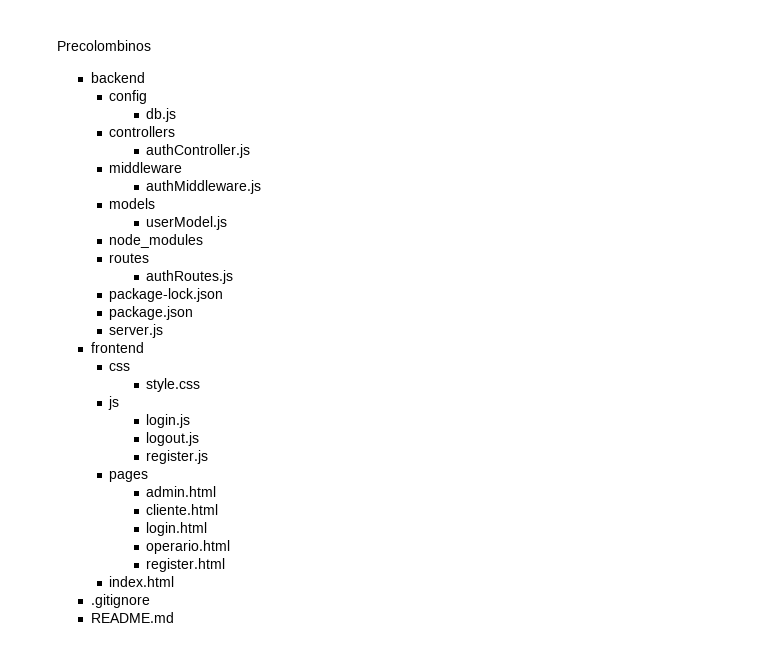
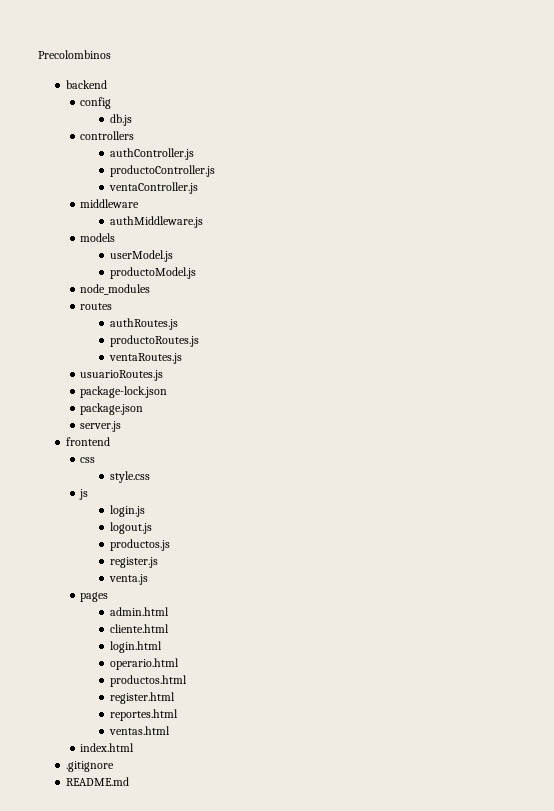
(251, 151) none -> [109,165,215,177] [108,182,198,194] // productoController.js // ventaController.js
(228, 223) none -> [109,267,196,279] // productoModel.js
(234, 277) none -> [109,335,199,347] [108,353,182,364] [80,370,164,381] // productoRoutes.js // ventaRoutes.js // usuarioRoutes.js
(200, 439) none -> [109,539,170,551] // productos.js
(209, 457) none -> [108,574,148,585] // venta.js
(231, 547) none -> [109,675,187,687] // productos.html
(226, 565) none -> [109,709,178,721] [108,726,170,735] // reportes.html // ventas.html

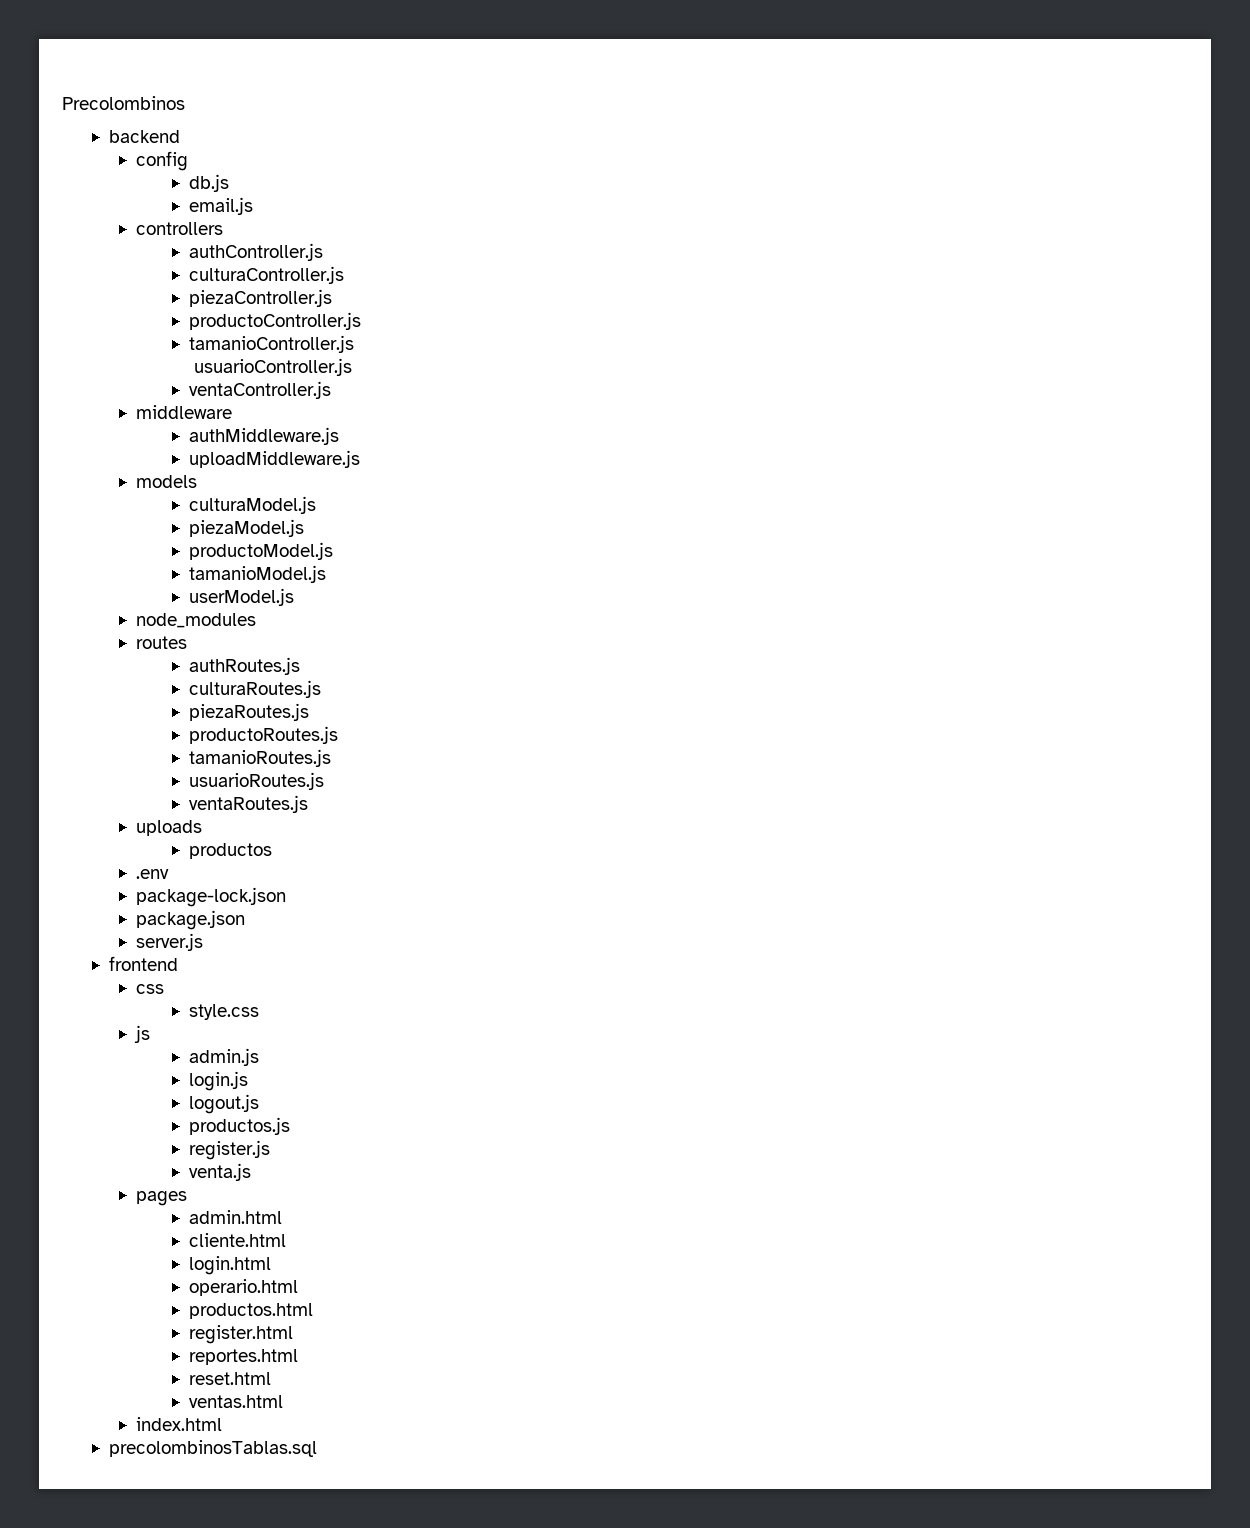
(132, 120) none -> [188,197,253,215] // email.js
(194, 154) none -> [188,266,344,284] [188,289,332,307] // culturaController.js // piezaController.js
(215, 171) none -> [188,335,354,353] [194,358,353,376] // tamanioController.js // usuarioController.js
(203, 222) none -> [188,450,360,468] // uploadMiddleware.js
[109,250,173,262] userModel.js -> [188,496,316,514] [188,519,304,537] culturaModel.js // piezaModel.js
(196, 273) none -> [188,565,326,583] [188,588,294,606] // tamanioModel.js // userModel.js
(178, 324) none -> [188,680,321,698] [188,703,309,721] // culturaRoutes.js // piezaRoutes.js
(199, 341) none -> [188,749,331,767] [188,772,324,790] // tamanioRoutes.js // usuarioRoutes.js
[80,370,164,381] usuarioRoutes.js -> [135,820,202,836] [188,843,272,859] [135,869,169,879] uploads // productos // .env
(89, 494) none -> [188,1048,259,1066] // admin.js
(178, 715) none -> [188,1372,271,1385] // reset.html
[65,761,114,772] [65,777,129,786] .gitignore // README.md -> [109,1440,318,1457] precolombinosTablas.sql

